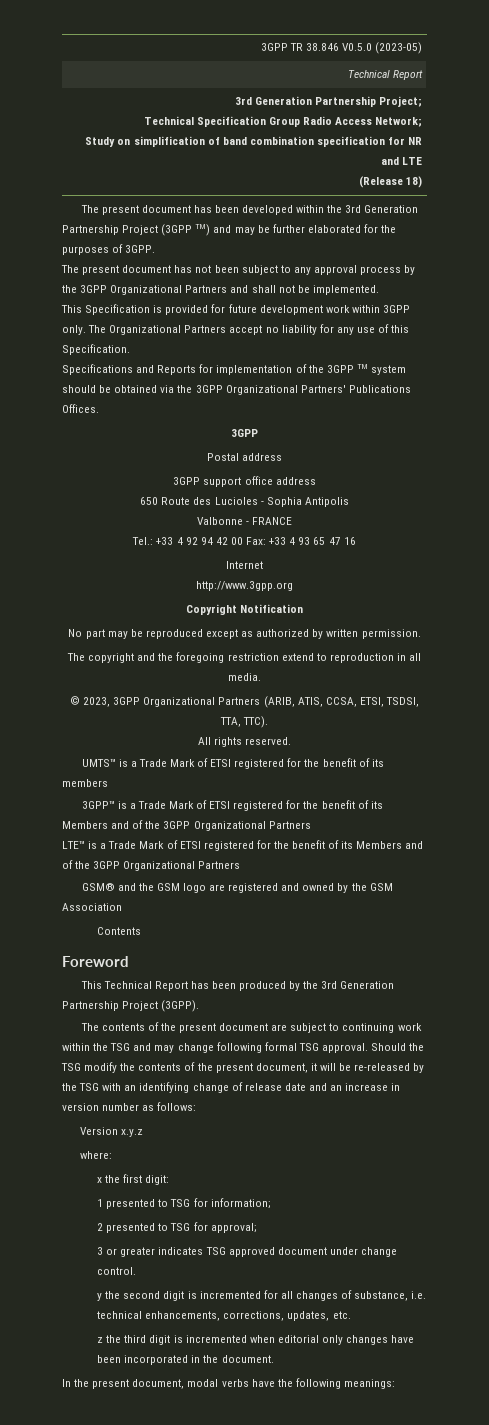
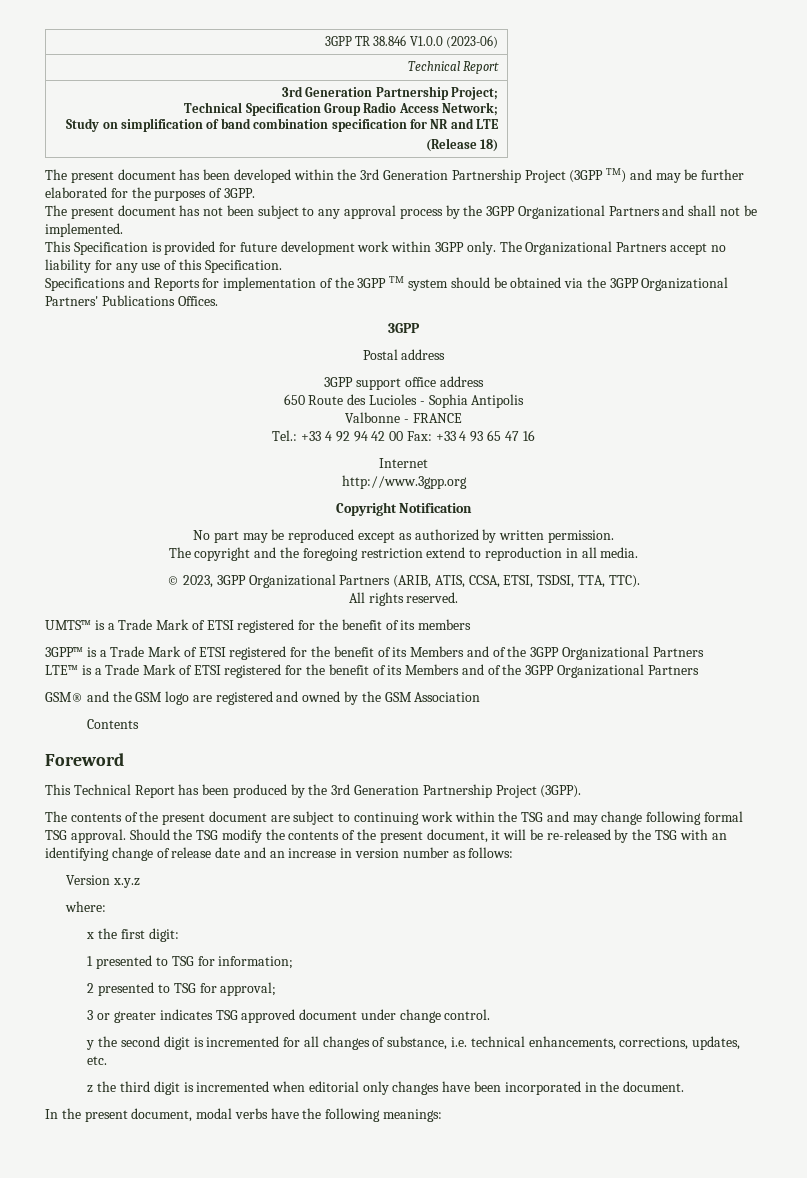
[342,42,423,54] V0.5.0 (2023-05) -> [409,35,499,48] V1.0.0 (2023-06)

